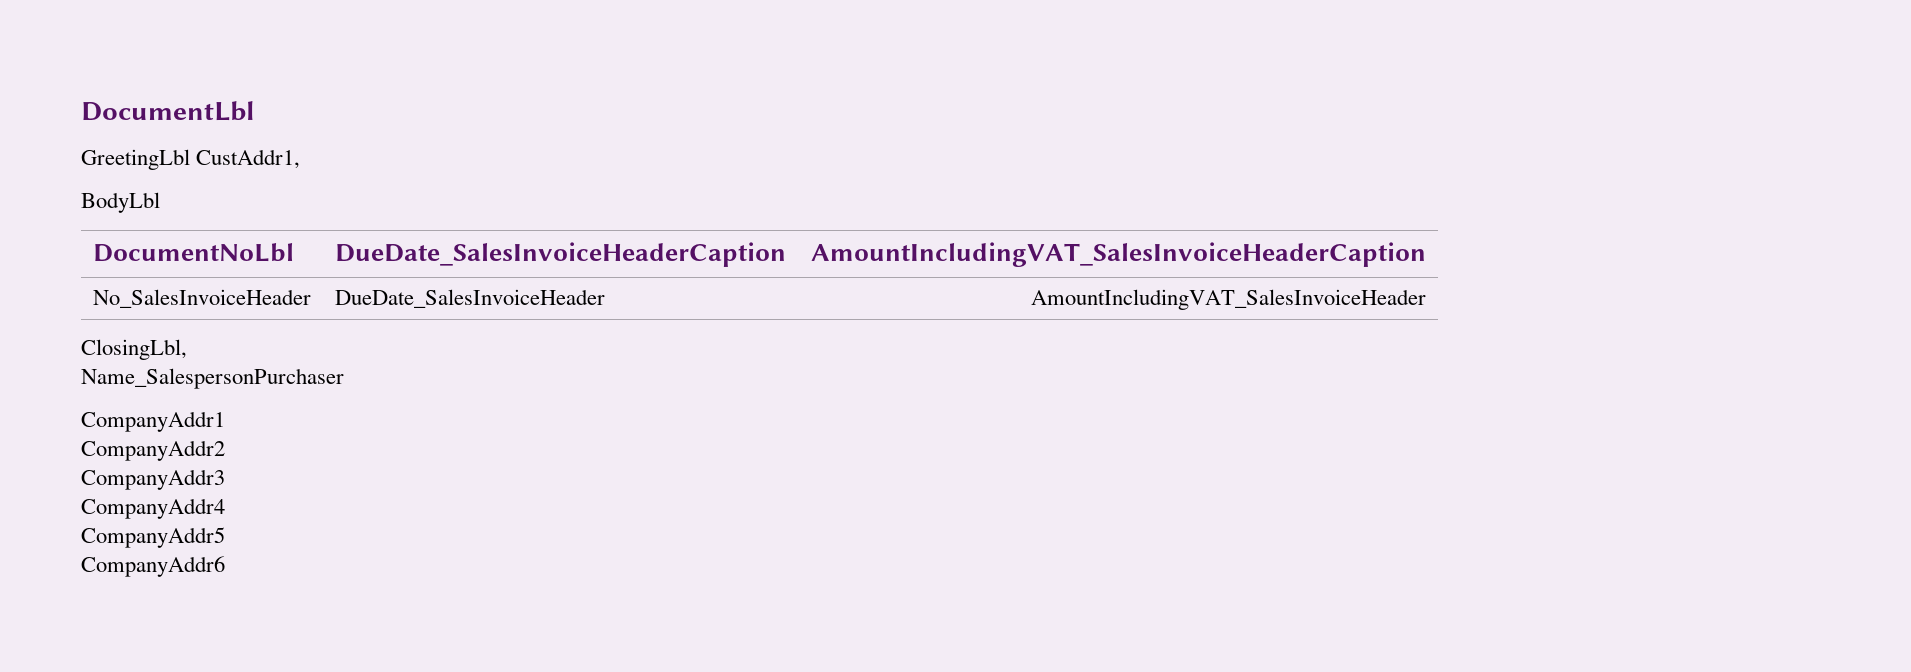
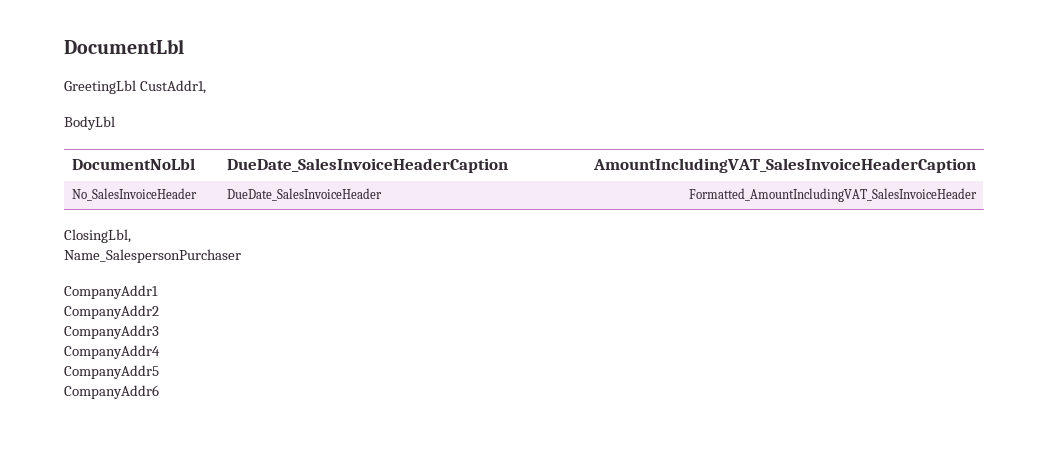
[1031,289,1427,310] AmountIncludingVAT_SalesInvoiceHeader -> [688,188,977,202] Formatted_AmountIncludingVAT_SalesInvoiceHeader

